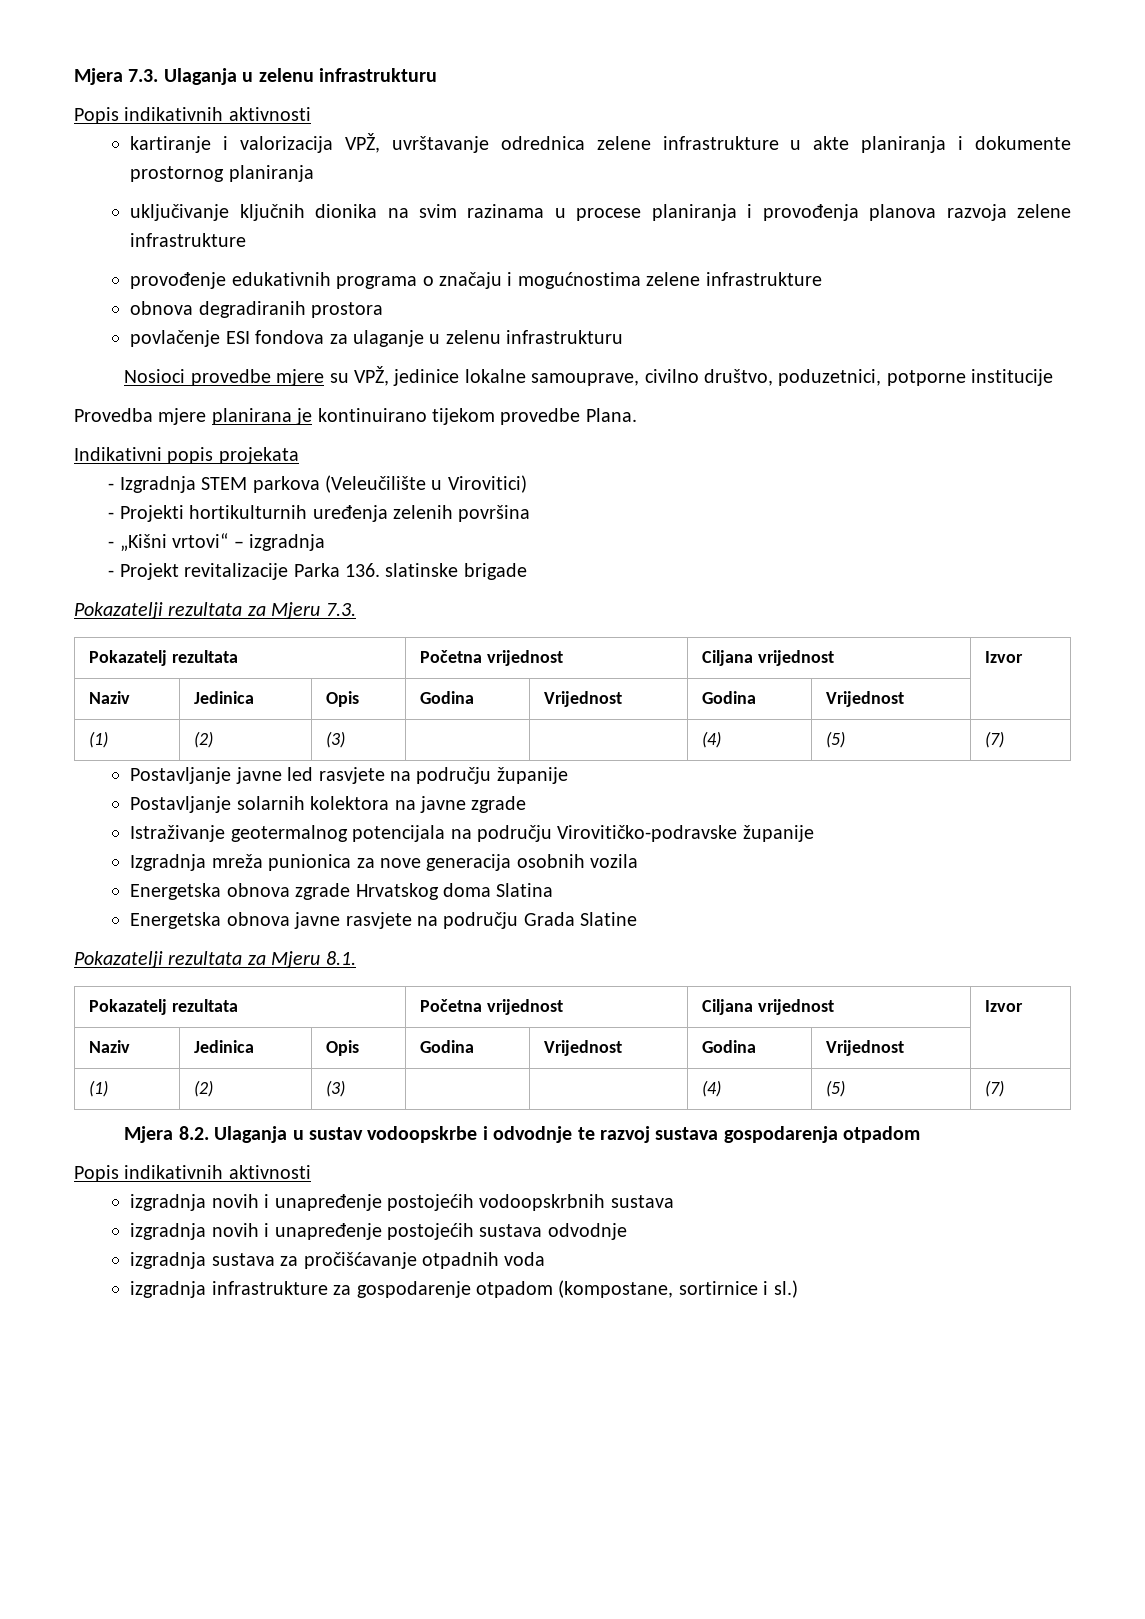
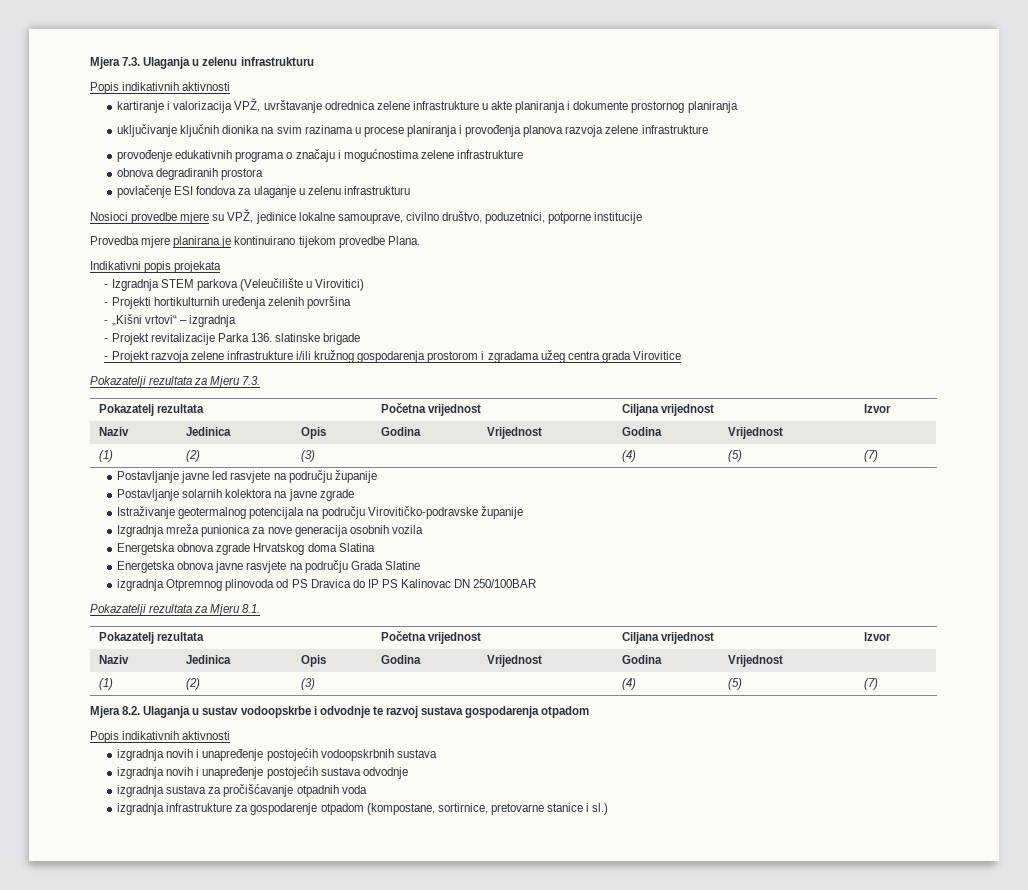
(527, 571) none -> [104,350,681,363] // - Projekt razvoja zelene infrastrukture i/ili kružnog gospodarenja prostorom i zgradama užeg centra grada Virovitice
(638, 919) none -> [117,579,537,591] // izgradnja Otpremnog plinovoda od PS Dravica do IP PS Kalinovac DN 250/100BAR
[678,1281,758,1295] sortirnice -> [437,803,583,815] sortirnice, pretovarne stanice

